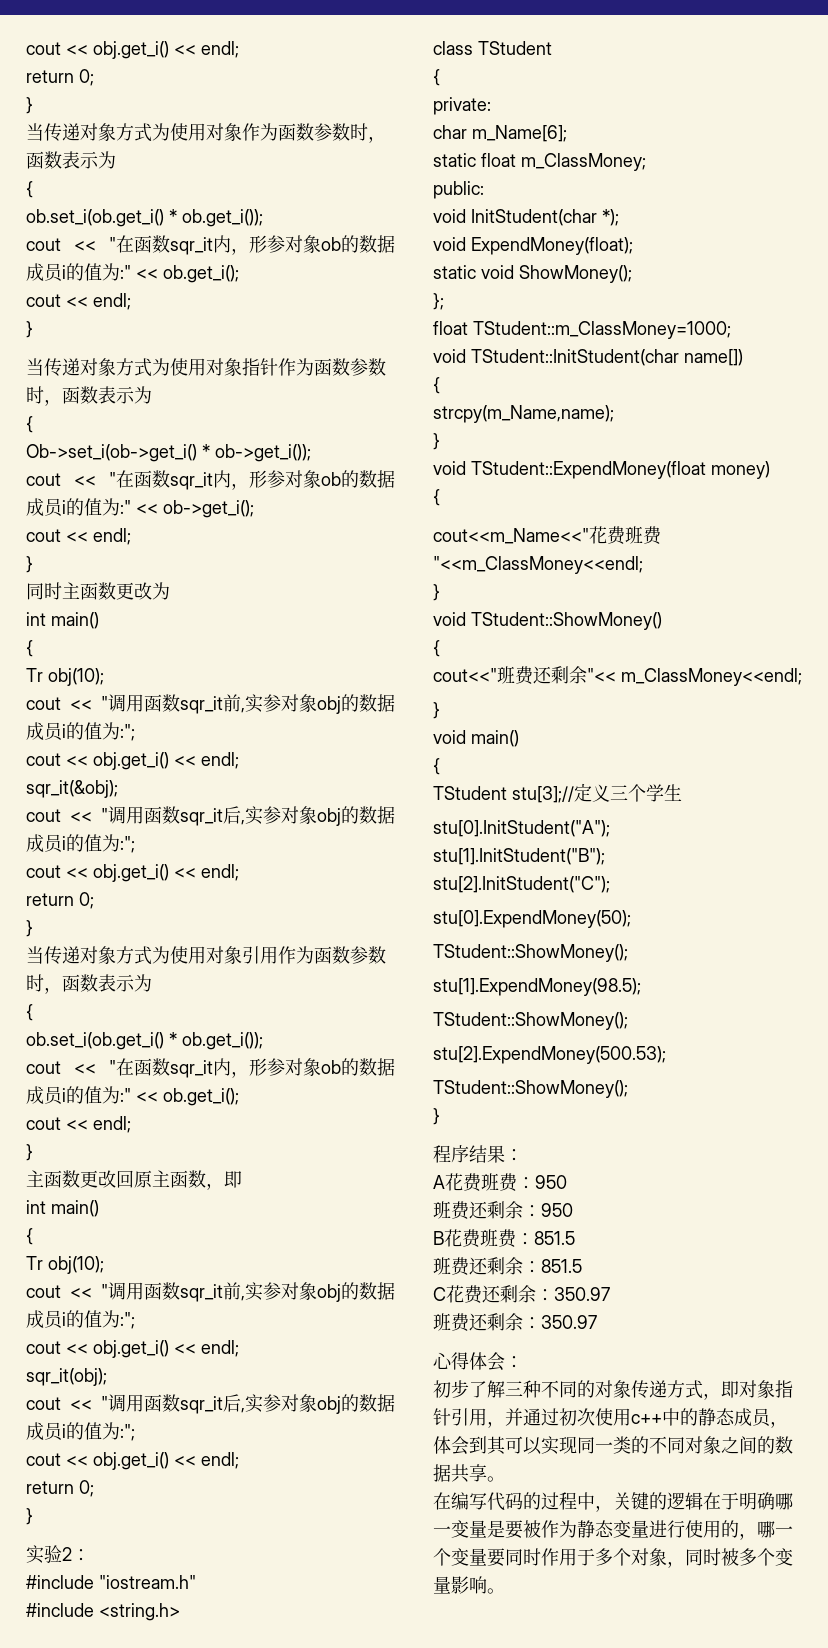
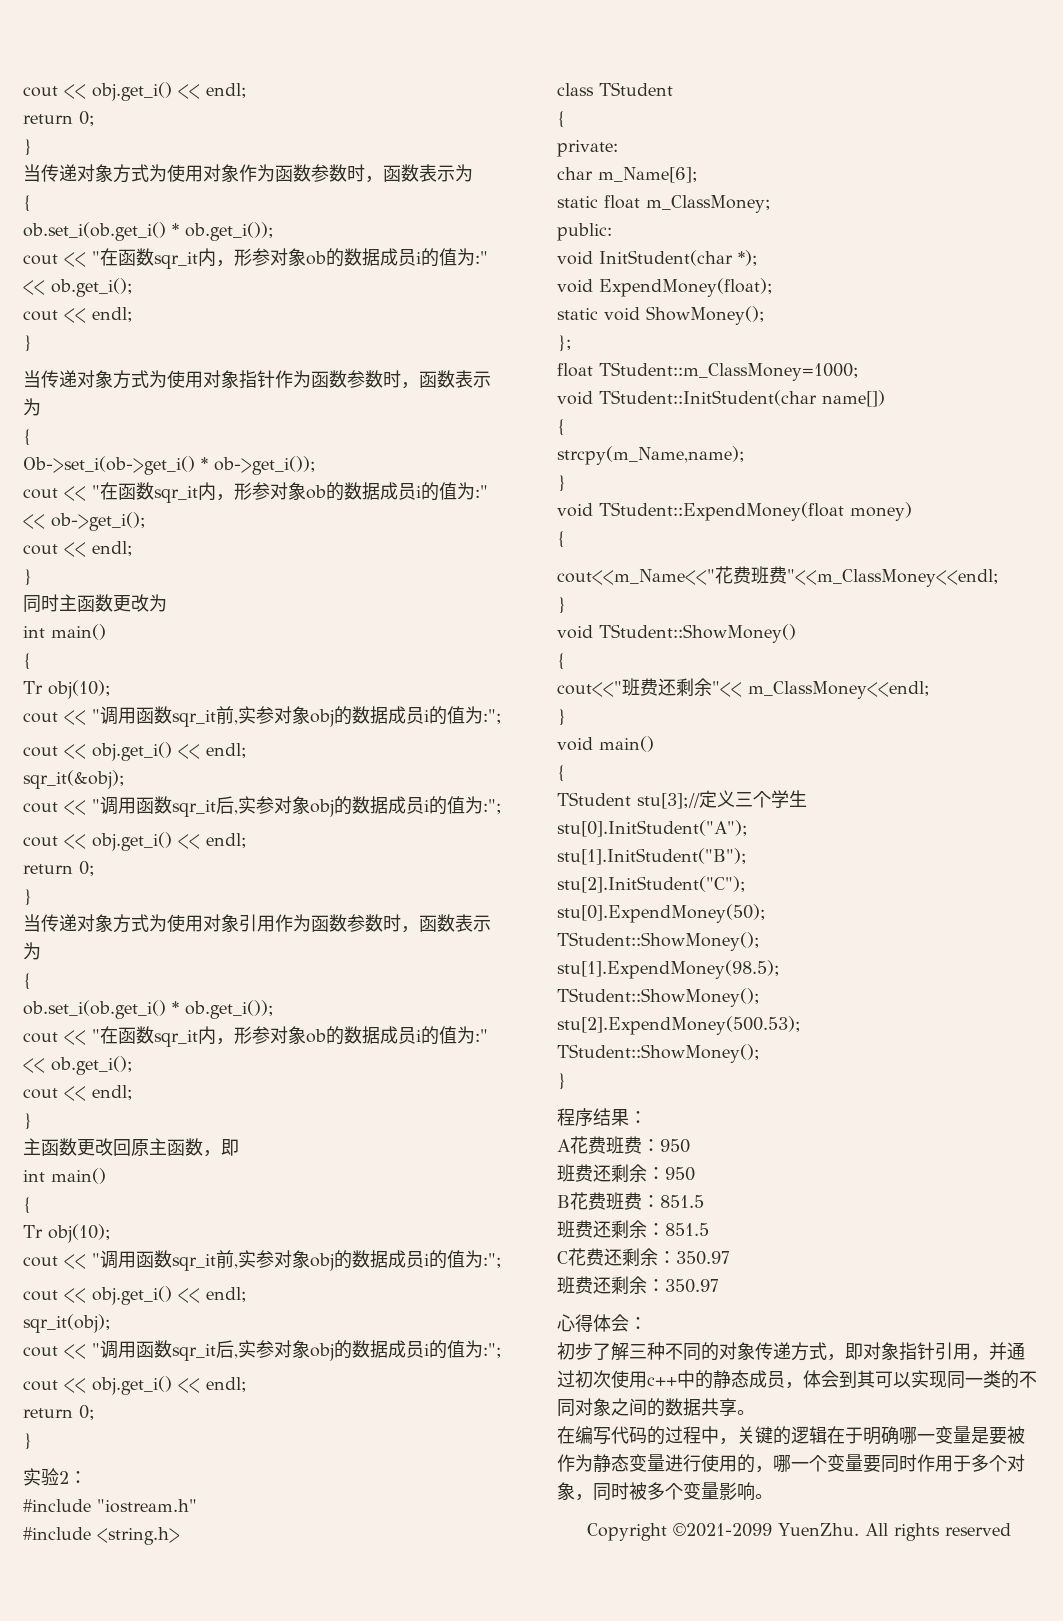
(505, 1591) none -> [586,1523,1011,1541] // Copyright ©2021-2099 YuenZhu. All rights reserved

